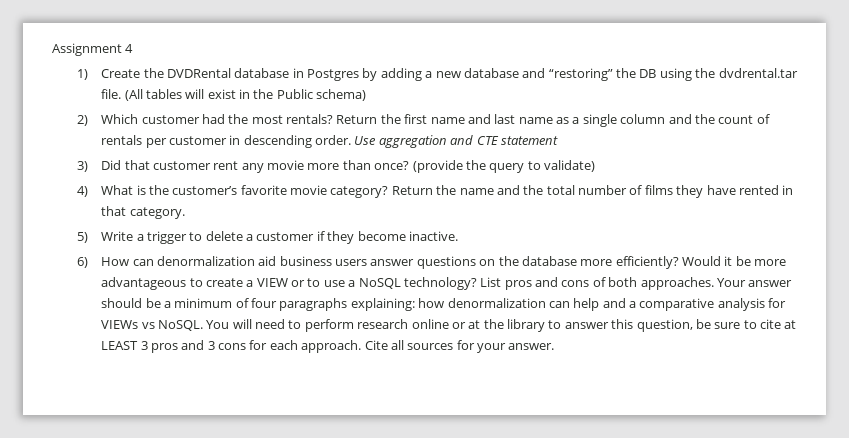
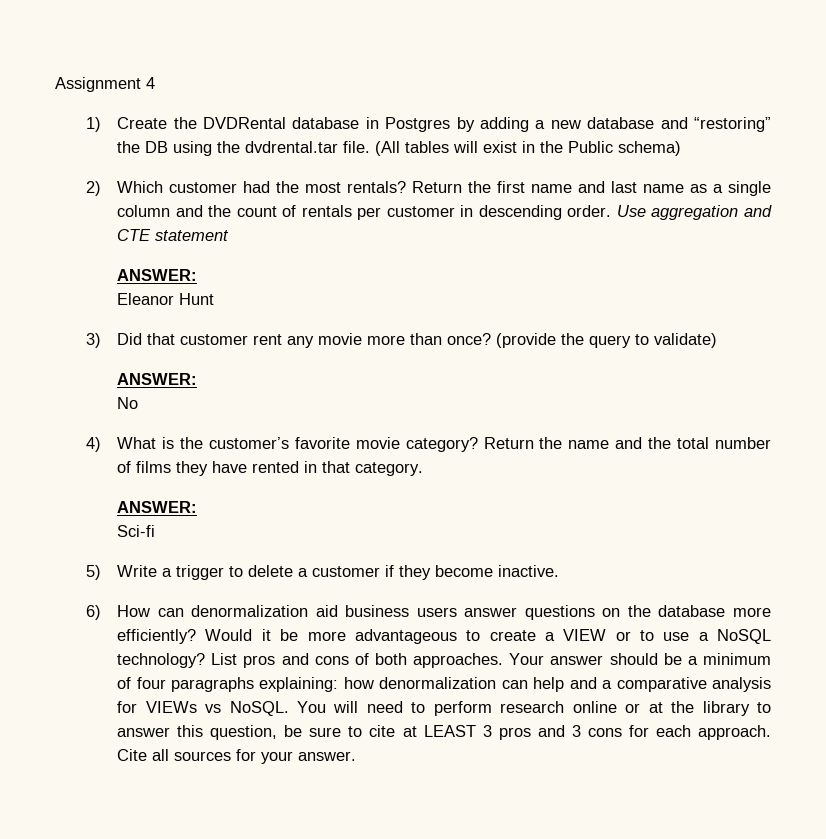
(558, 140) none -> [117,269,198,281] [117,293,215,305] // ANSWER: // Eleanor Hunt
(595, 166) none -> [117,373,198,385] [117,397,139,409] // ANSWER: // No
(185, 213) none -> [117,501,198,513] [117,525,156,537] // ANSWER: // Sci-fi

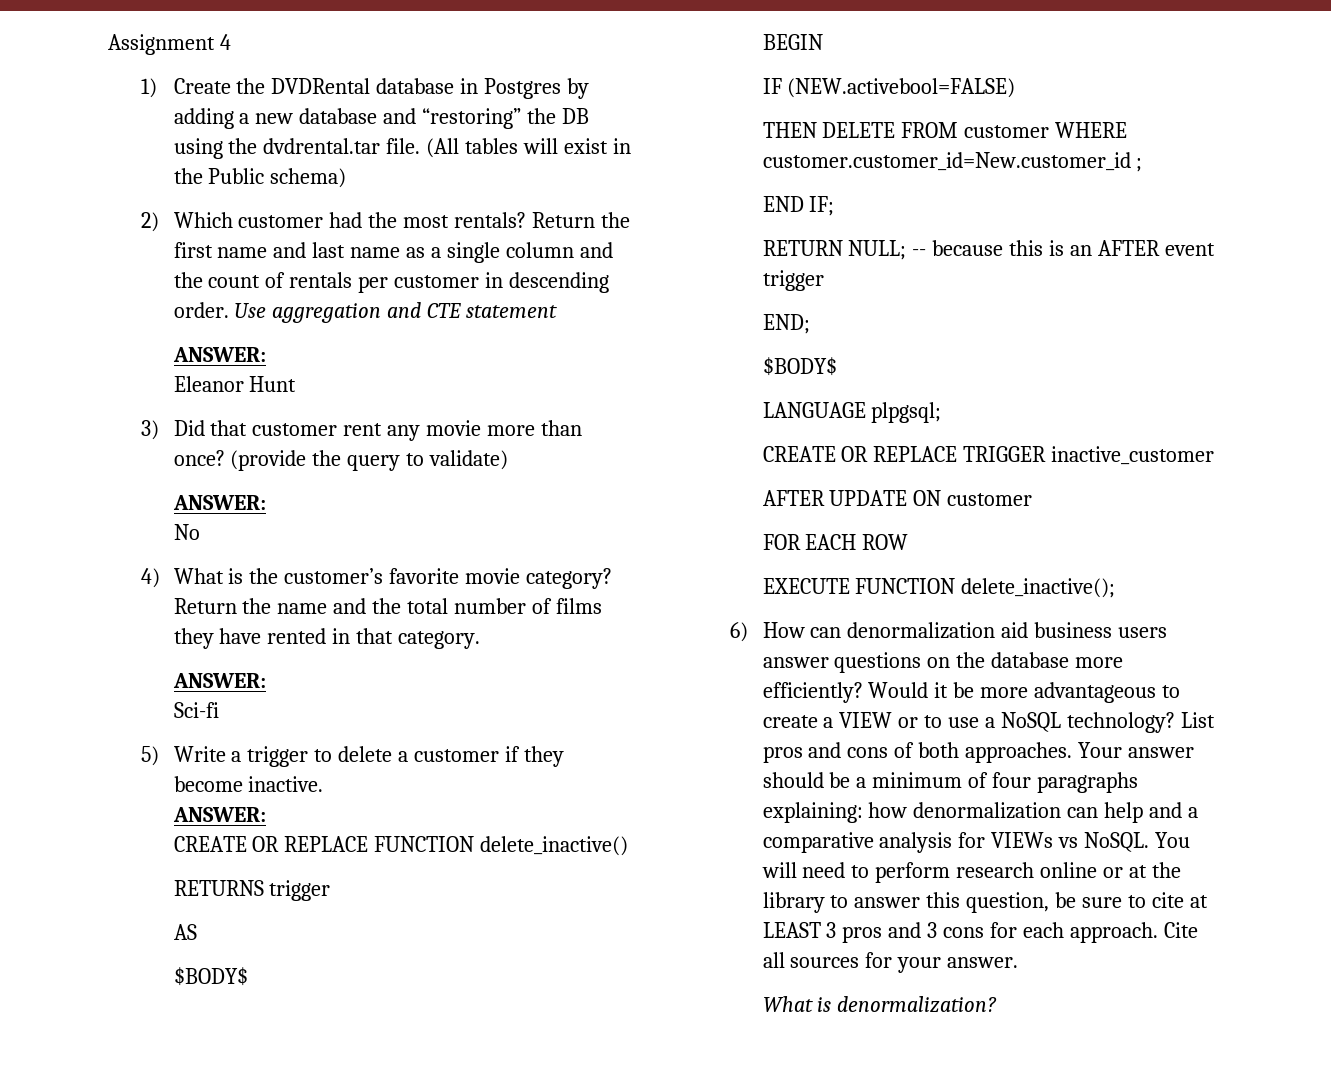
(560, 571) none -> [172,807,266,822] [173,836,629,856] [173,880,331,901] [173,924,197,940] [173,967,248,986] [762,34,823,50] [762,78,1016,98] [762,122,1128,138] [762,152,1143,172] [762,196,835,216] [762,240,1216,260] [762,270,824,291] [762,314,810,334] [762,357,837,376] [762,402,942,423] [762,446,1215,465] [762,490,1033,506] [762,534,909,550] [762,578,1116,598] // ANSWER: // CREATE OR REPLACE FUNCTION delete_inactive() // RETURNS trigger // AS // $BODY$ // BEGIN // IF (NEW.activebool=FALSE) // THEN DELETE FROM customer WHERE customer.customer_id=New.customer_id ; // END IF; // RETURN NULL; -- because this is an AFTER event trigger // END; // $BODY$ // LANGUAGE plpgsql; // CREATE OR REPLACE TRIGGER inactive_customer // AFTER UPDATE ON customer // FOR EACH ROW // EXECUTE FUNCTION delete_inactive();
(357, 756) none -> [762,996,998,1013] // What is denormalization?

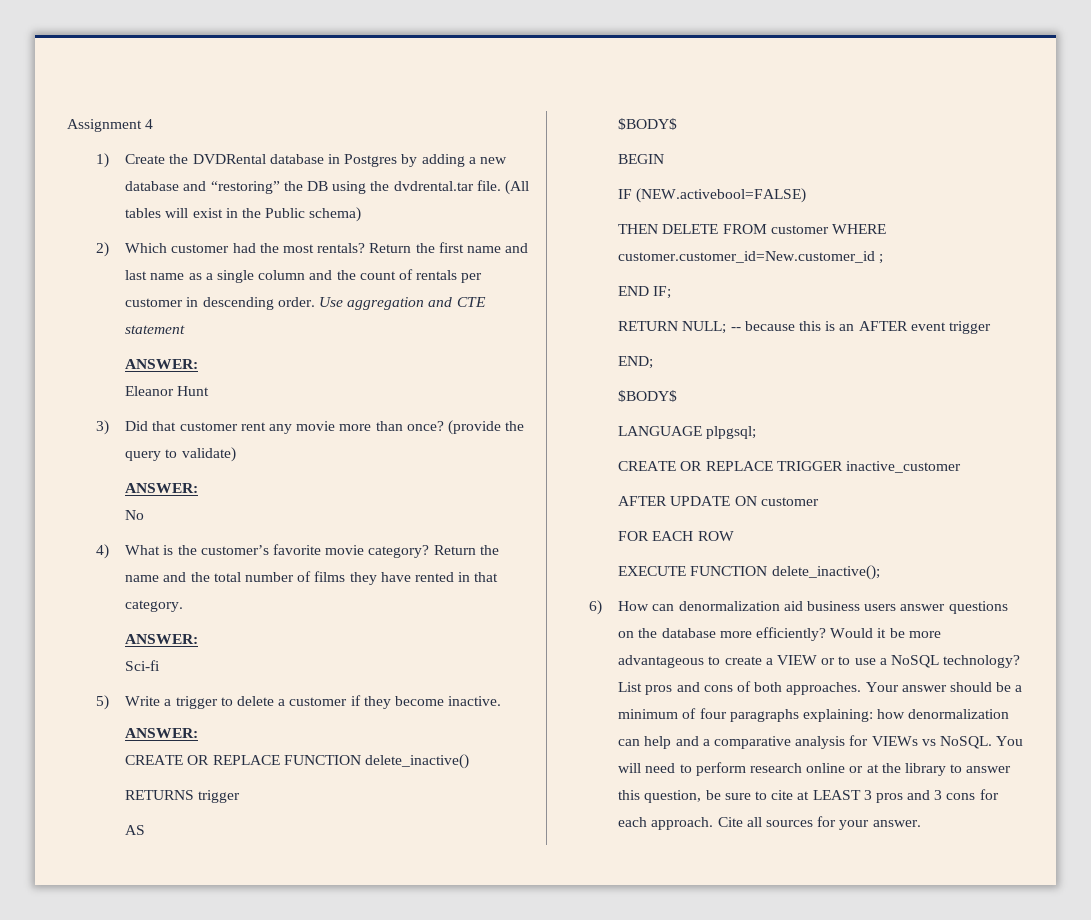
[762,996,998,1013] // What is denormalization? -> (921, 823) none

